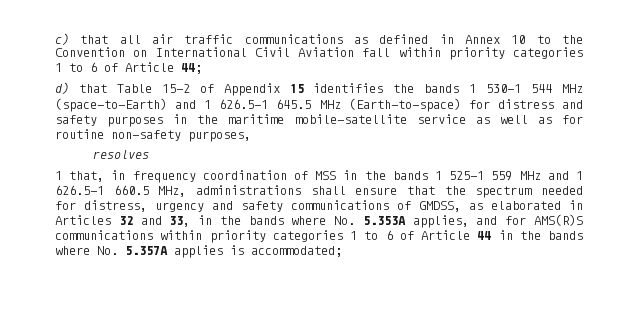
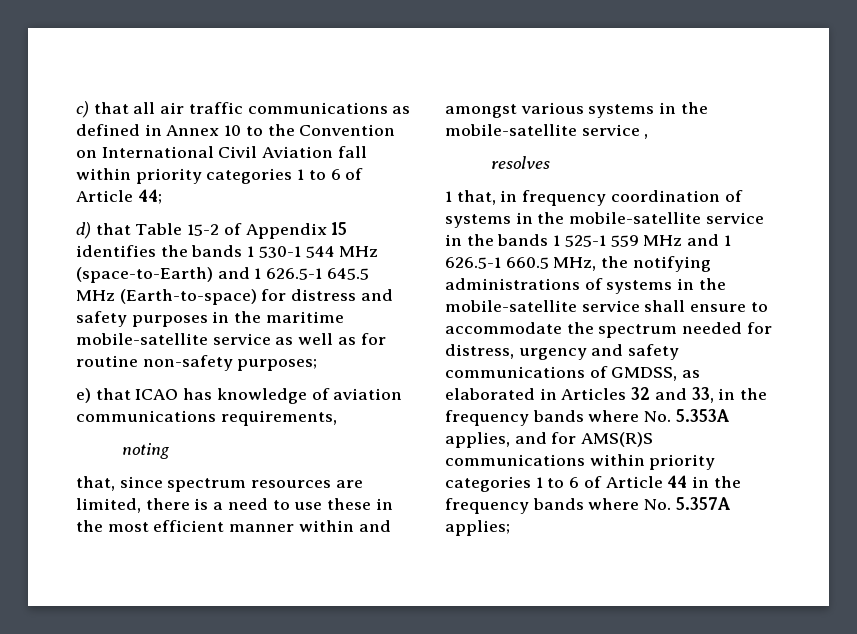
[188,131,251,142] purposes, -> [237,359,318,371] [76,388,403,404] [76,410,337,426] [121,443,170,459] [76,476,363,492] [76,498,393,513] [76,520,391,532] [445,102,708,118] [445,124,649,139] purposes; // e) that ICAO has knowledge of aviation communications requirements, // noting // that, since spectrum resources are limited, there is a need to use these in the most efficient manner within and amongst various systems in the mobile-satellite service ,
[315,171,337,180] MSS -> [445,212,764,228] systems in the mobile-satellite service
[195,185,435,195] administrations shall ensure that -> [601,256,711,272] [445,278,726,294] [445,300,768,312] [445,322,562,334] the notifying administrations of systems in the mobile-satellite service shall ensure to accommodate
(241, 220) none -> [445,410,529,426] frequency
(541, 235) none -> [445,498,529,514] frequency
[174,245,342,258] applies is accommodated; -> [445,520,510,536] applies;

